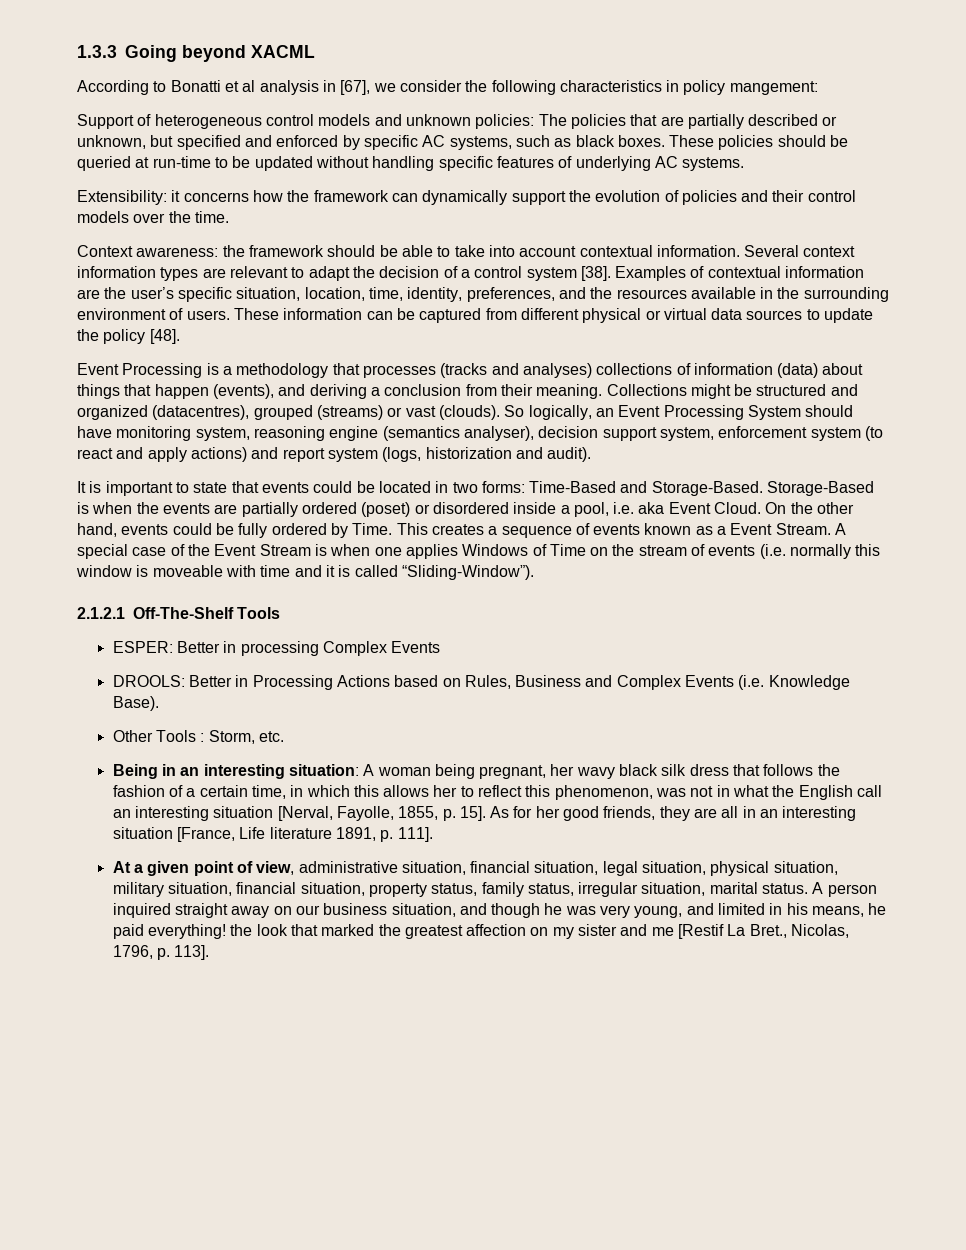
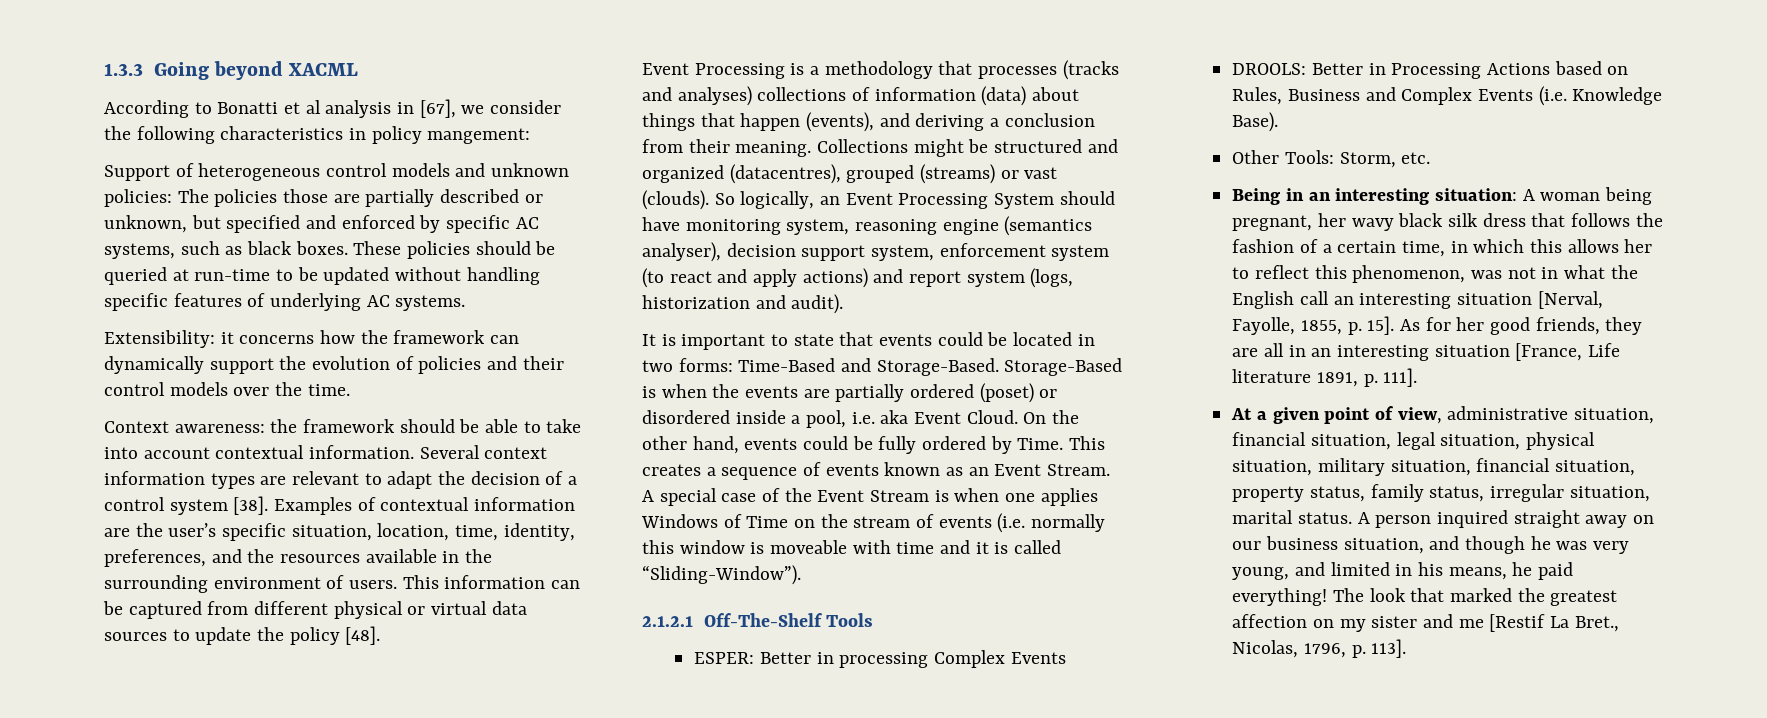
[630,114,658,126] that -> [283,189,329,203] those
[233,308,279,320] These -> [402,575,439,589] This
[717,526,727,535] a -> [968,467,989,476] an
[155,730,205,742] Tools : -> [1284,150,1334,164] Tools:
[230,924,253,936] the -> [1332,588,1364,602] The

